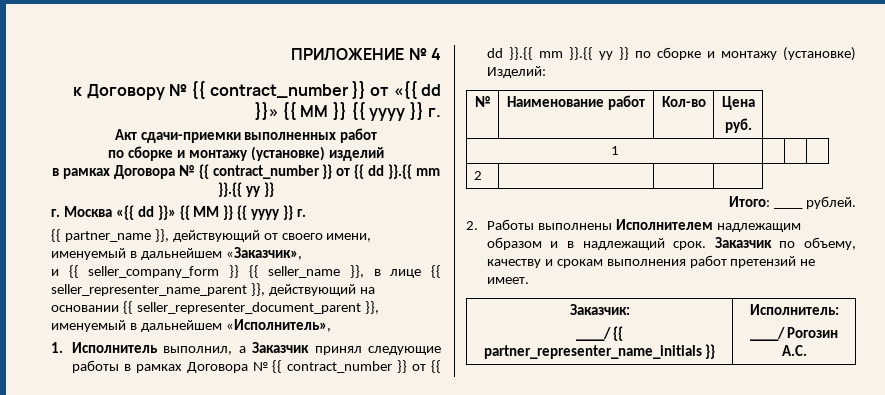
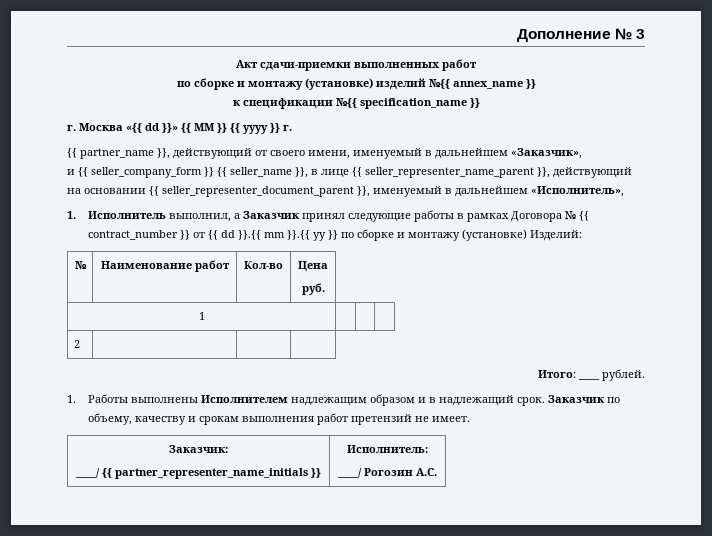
[291,48,441,61] [73,81,441,100] [254,102,441,121] ПРИЛОЖЕНИЕ № 4 // к Договору № {{ contract_number }} от «{{ dd }}» {{ MM }} {{ yyyy }} г. -> [516,28,645,42] Дополнение № 3
[51,164,441,179] [218,182,261,197] // в рамках Договора № {{ contract_number }} от {{ dd }}.{{ mm }}.{{ yy -> [428,79,536,89] [232,98,467,109] №{{ annex_name }} // к спецификации №{{ specification_name
[466,221,478,230] 2. -> [67,395,76,403] 1.

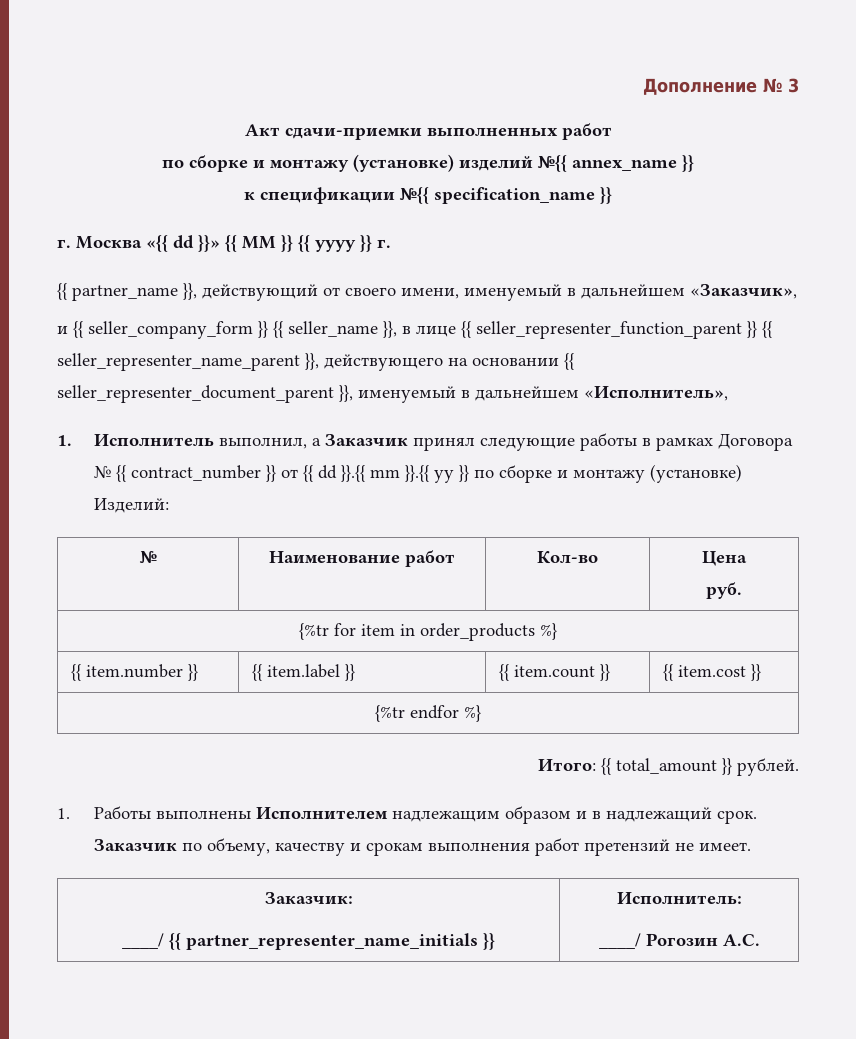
(362, 172) none -> [476,321,772,339] seller_representer_function_parent }} {{
[553,167,632,178] действующий -> [324,354,443,371] действующего
[198,312,205,320] [73,340,80,348] [538,370,576,378] [578,378,600,380] 1 | | | // 2 | | | // Итого: ____ -> [299,623,557,641] [71,664,199,681] [252,664,356,681] [499,664,611,681] [663,664,762,681] [375,705,481,722] [538,758,732,775] {%tr for item in order_products %} // {{ item.number }} | {{ item.label }} | {{ item.count }} | {{ item.cost }} // {%tr endfor %} // Итого: {{ total_amount }}

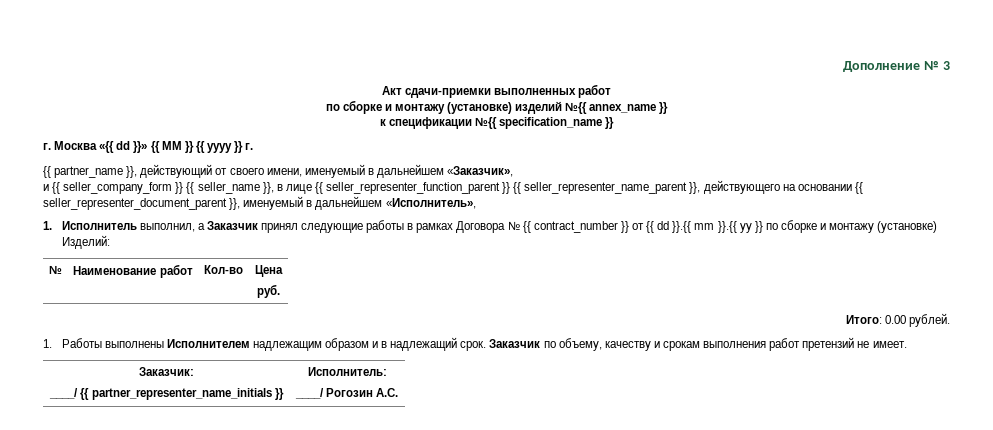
[299,623,557,641] [71,664,199,681] [252,664,356,681] [499,664,611,681] [663,664,762,681] [375,705,481,722] [538,758,732,775] // {%tr for item in order_products %} // {{ item.number }} | {{ item.label }} | {{ item.count }} | {{ item.cost }} // {%tr endfor %} // Итого: {{ total_amount }} -> [845,315,906,324] // Итого: 0.00

